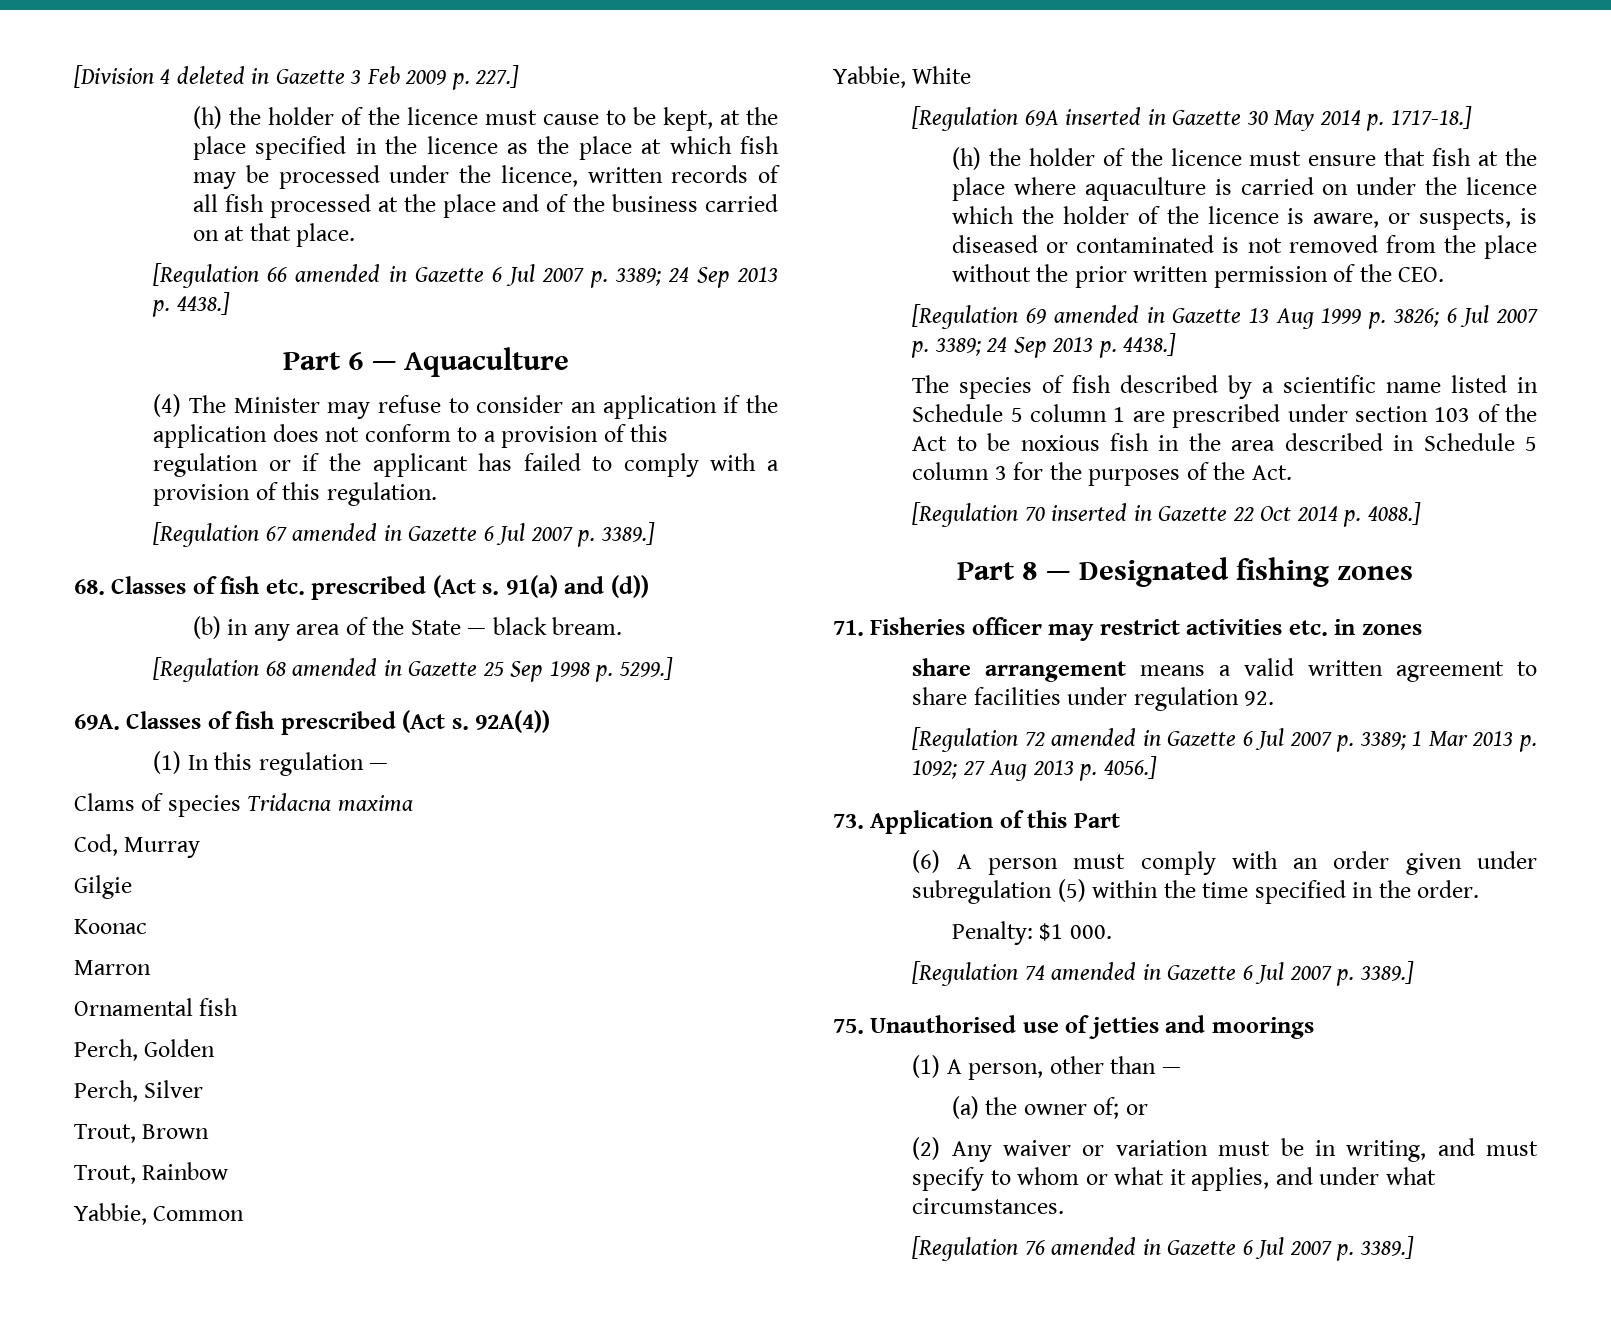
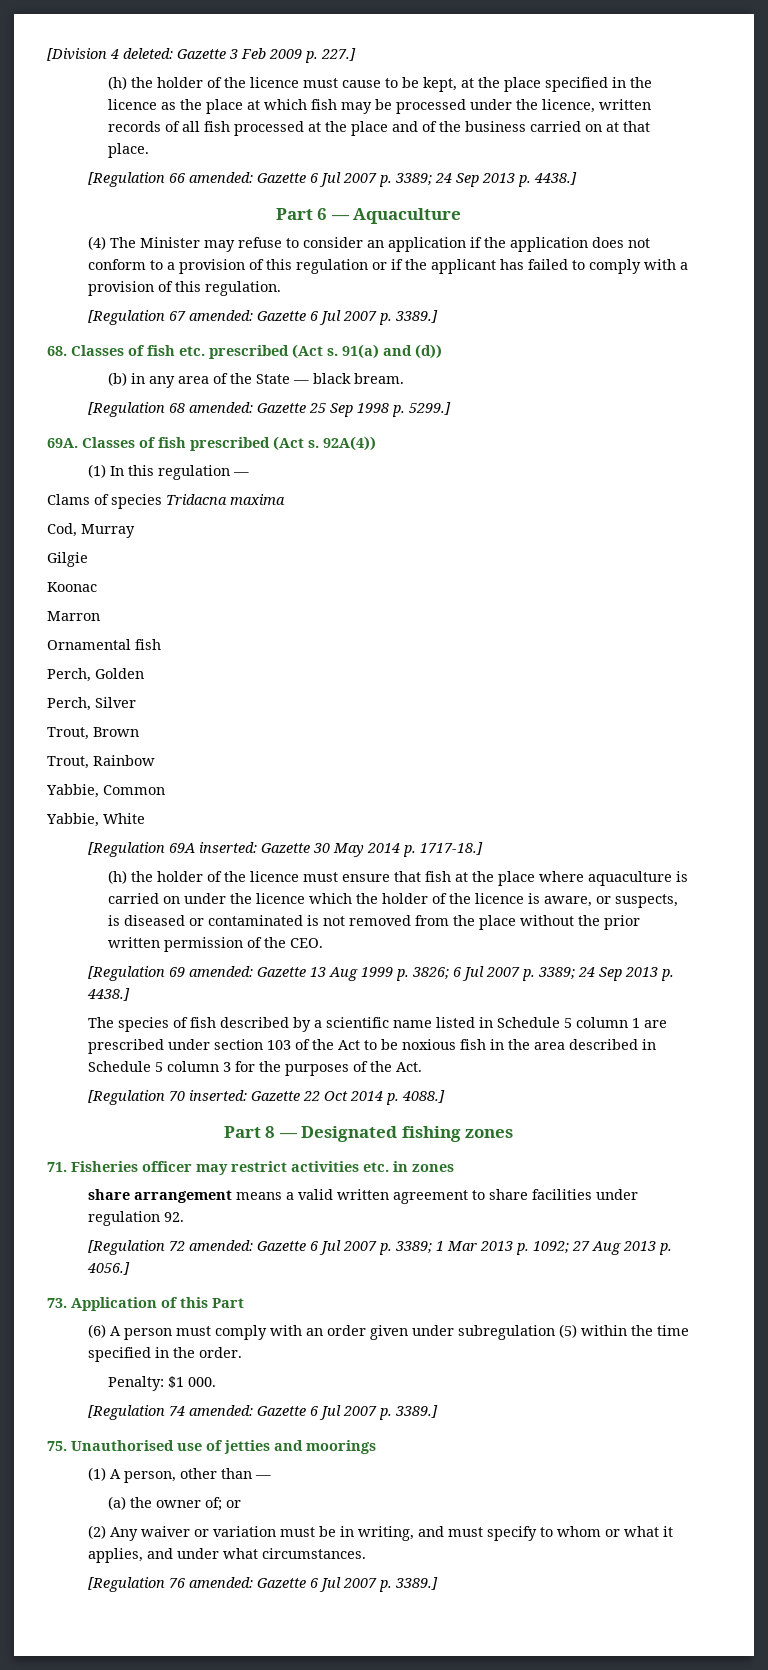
[176,66,270,84] deleted in -> [123,48,173,59] deleted:
[295,264,407,282] amended in -> [188,172,253,183] amended:
[292,523,402,541] amended in -> [188,310,253,321] amended:
[292,658,402,676] amended in -> [188,402,253,413] amended:
[1065,107,1166,125] inserted in -> [198,842,257,853] inserted:
[1053,305,1165,323] amended in -> [188,966,253,977] amended:
[1051,503,1152,521] inserted in -> [188,1090,247,1101] inserted:
[1051,728,1161,746] amended in -> [188,1240,253,1251] amended:
[1051,962,1161,980] amended in -> [188,1405,253,1416] amended:
[1051,1237,1161,1255] amended in -> [188,1577,253,1588] amended:

